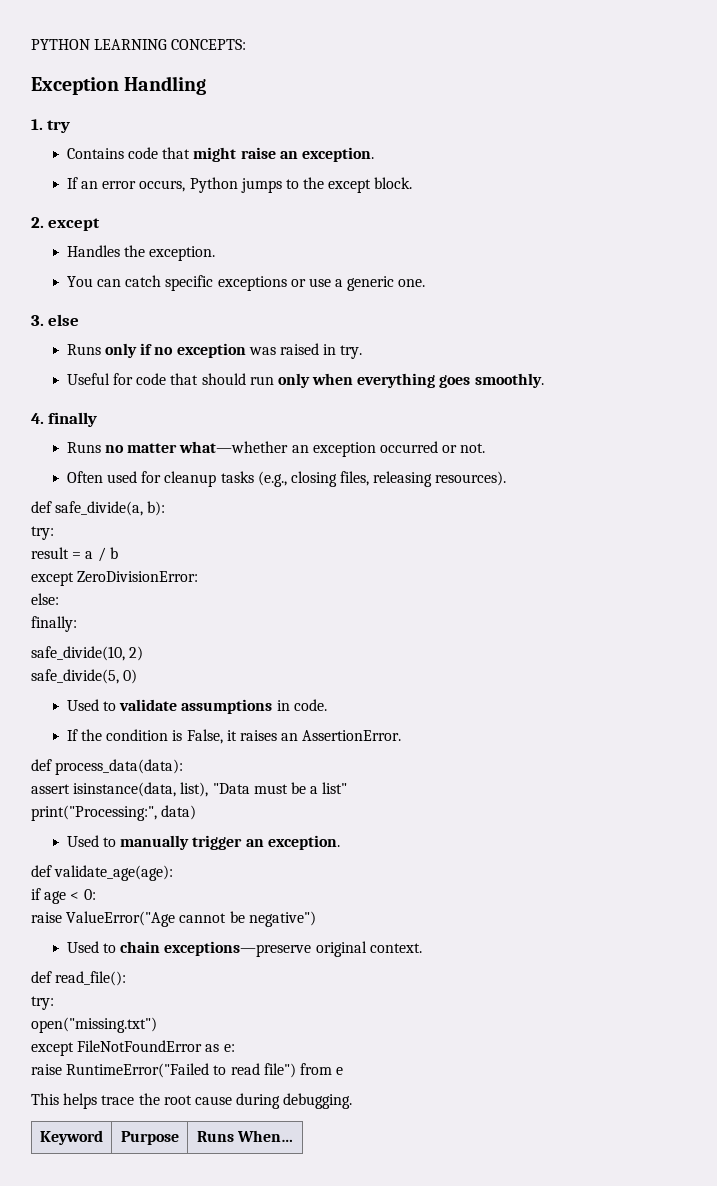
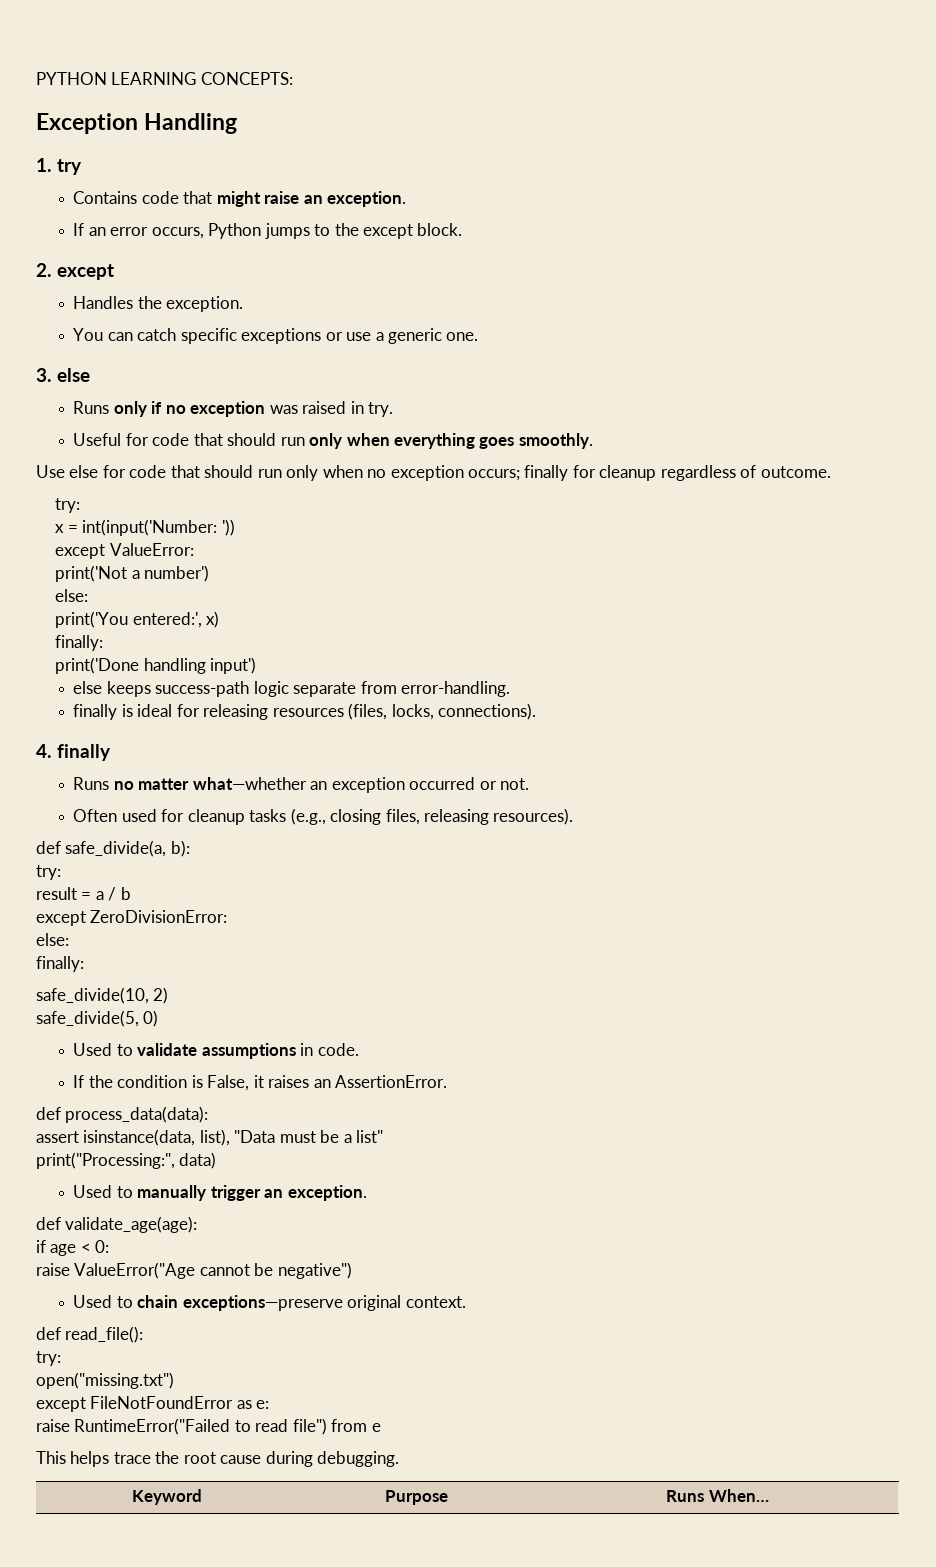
(544, 380) none -> [36,465,831,481] [55,498,81,513] [55,519,235,536] [55,543,194,559] [55,565,210,582] [55,589,89,602] [55,611,220,628] [55,635,104,651] [55,657,257,674] [73,681,511,697] [73,703,536,720] // Use else for code that should run only when no exception occurs; finally for cleanup regardless of outcome. // try: // x = int(input('Number: ')) // except ValueError: // print('Not a number') // else: // print('You entered:', x) // finally: // print('Done handling input') // else keeps success-path logic separate from error-handling. // finally is ideal for releasing resources (files, locks, connections).

